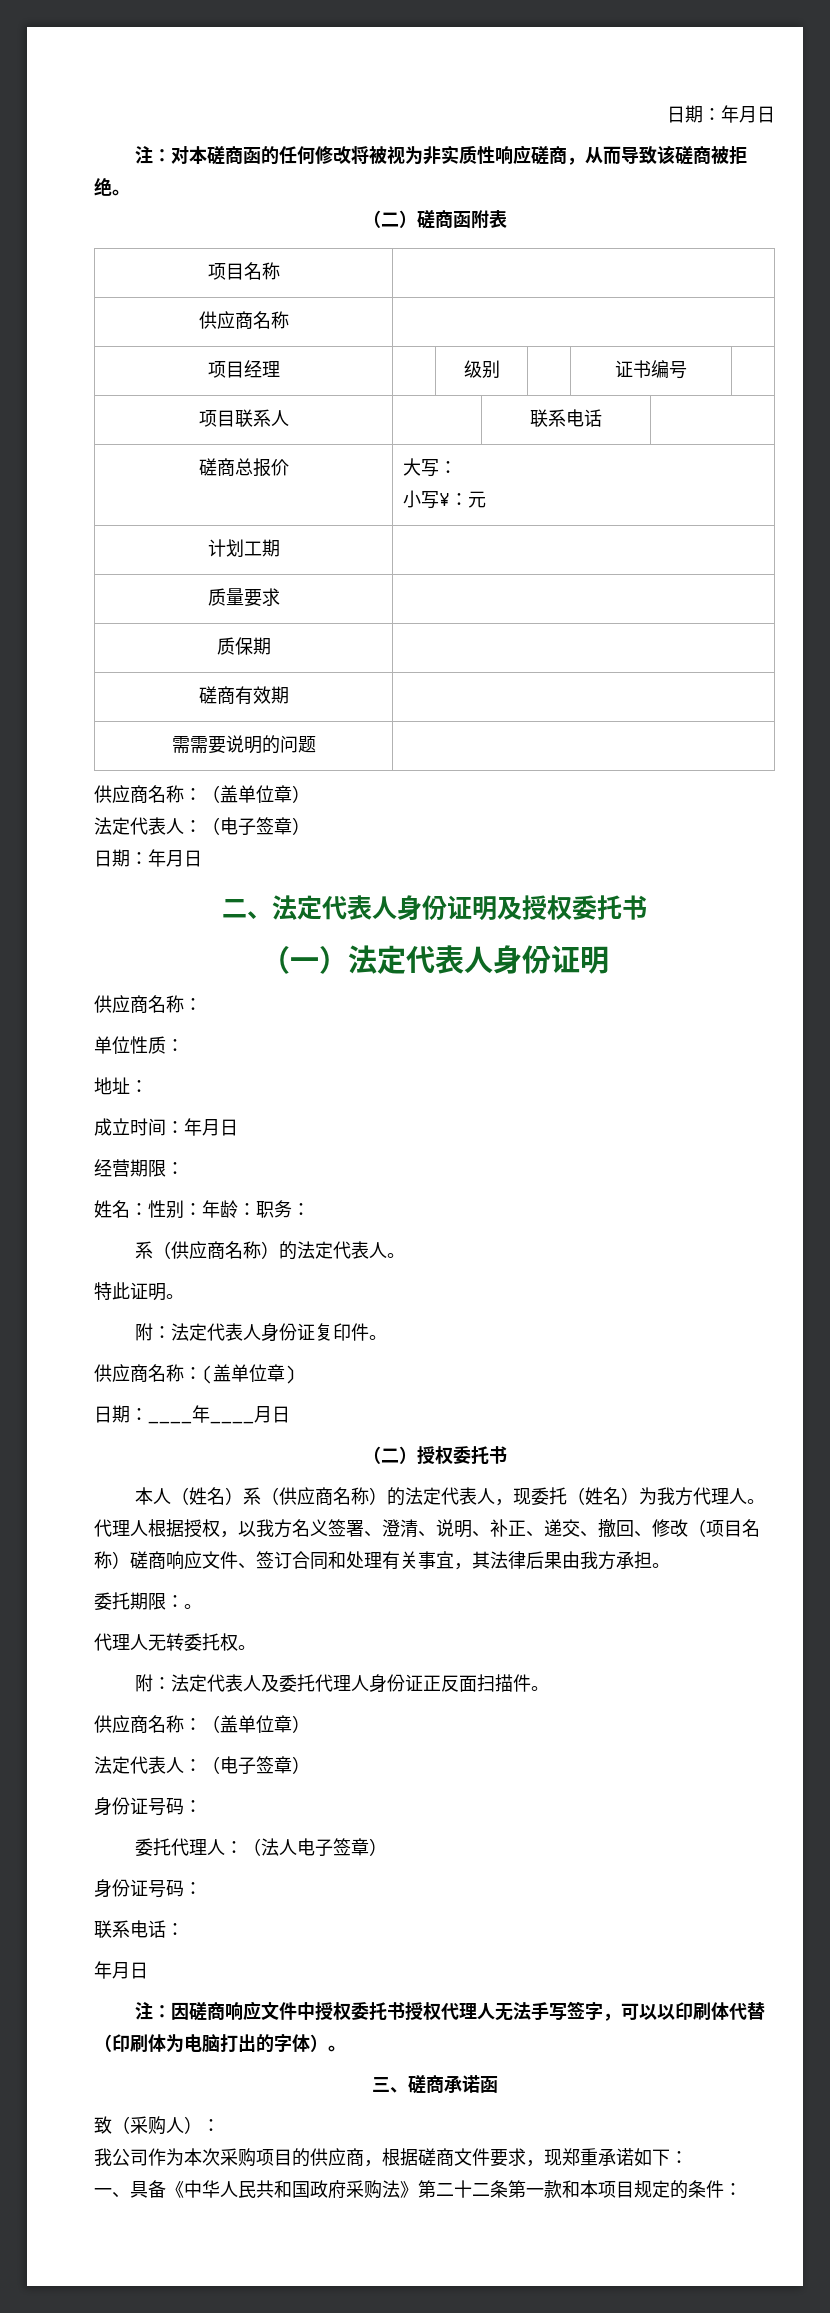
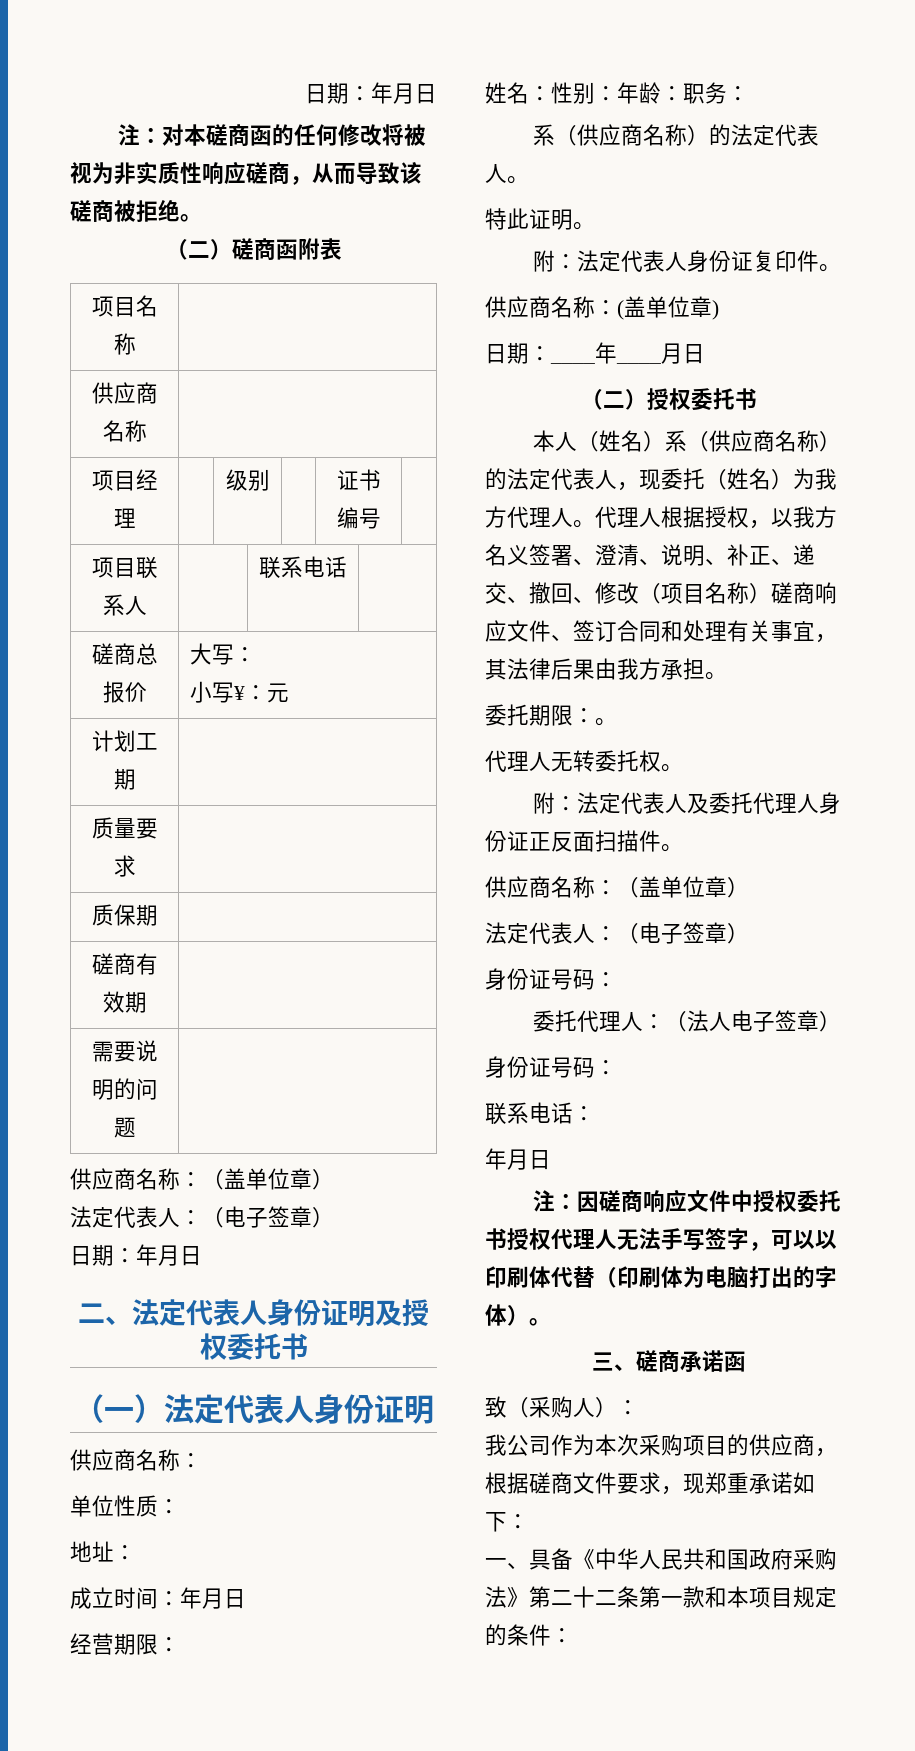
[189,736,208,753] 需 -> (114, 1051) none

